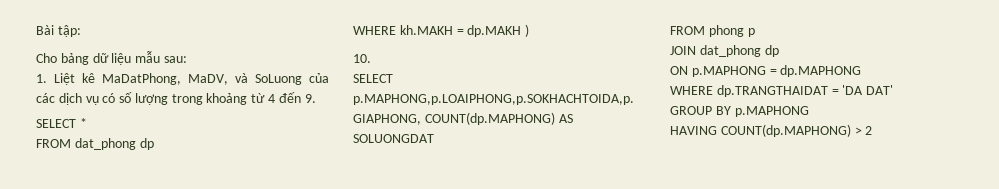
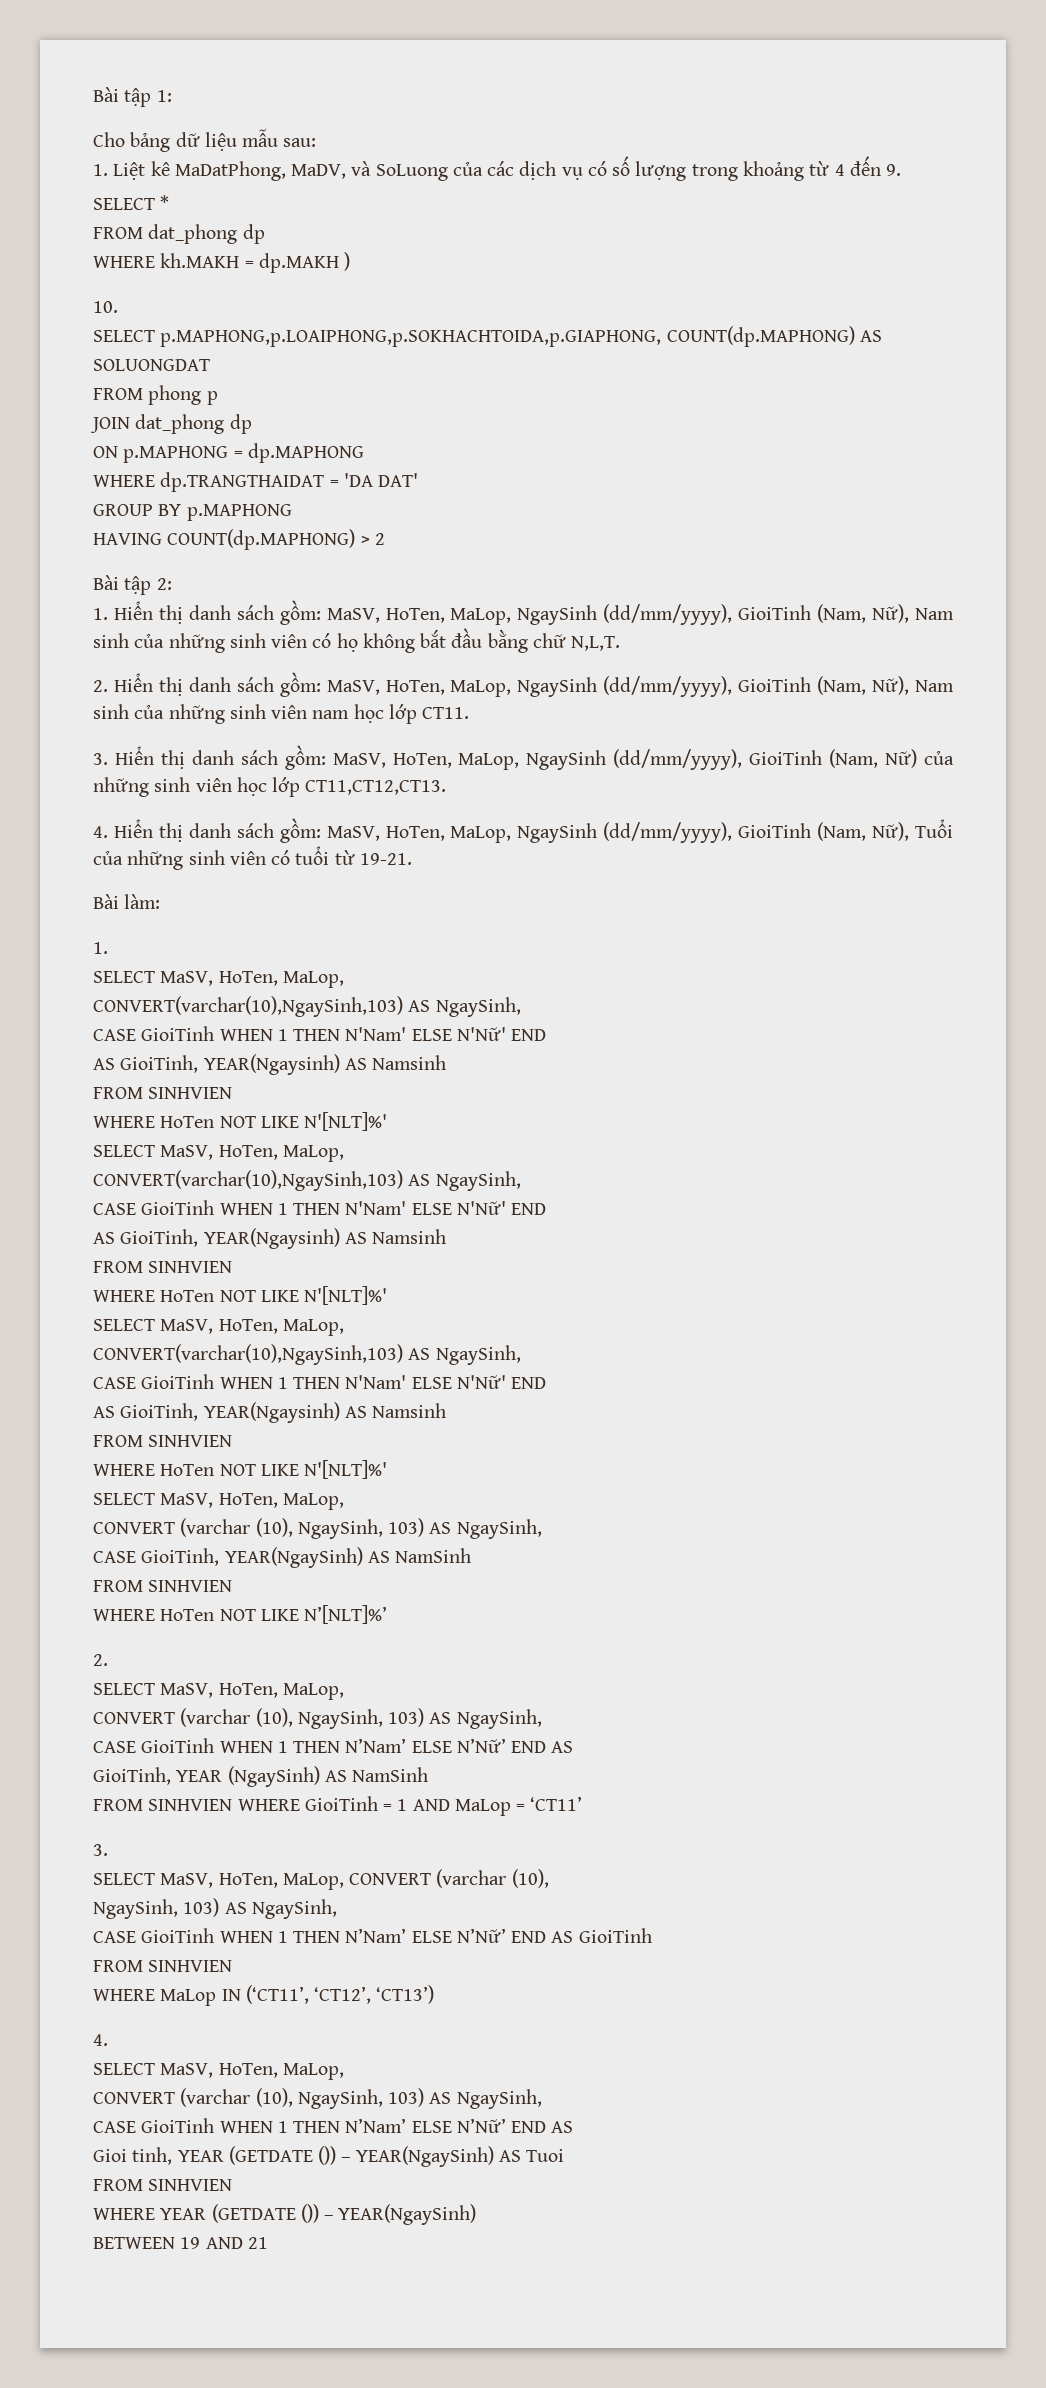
[36,25,81,37] Bài tập: -> [93,87,172,107] Bài tập 1:
(873, 130) none -> [93,575,172,595] [93,600,955,625] [93,628,621,653] [93,672,955,697] [93,704,470,724] [93,745,955,770] [93,777,447,797] [93,818,954,843] [93,846,412,870] [93,894,161,909] [93,942,108,954] [93,971,344,988] [93,996,521,1017] [93,1026,547,1041] [93,1054,447,1075] [93,1087,233,1099] [93,1112,388,1131] [93,1145,344,1162] [93,1170,521,1191] [93,1200,547,1215] [93,1228,447,1249] [93,1261,233,1273] [93,1286,388,1305] [93,1319,344,1336] [93,1344,521,1365] [93,1374,547,1389] [93,1402,447,1423] [93,1435,233,1447] [93,1460,388,1479] [93,1493,344,1510] [93,1518,542,1539] [93,1547,472,1568] [93,1580,233,1592] [93,1605,388,1624] [93,1654,108,1666] [93,1683,344,1700] [93,1708,542,1729] [93,1738,574,1753] [93,1766,429,1787] [93,1796,583,1816] [93,1844,108,1856] [93,1869,549,1890] [93,1898,337,1919] [93,1928,652,1943] [93,1960,233,1972] [93,1985,435,2006] [93,2034,108,2046] [93,2063,344,2080] [93,2088,542,2109] [93,2118,574,2133] [93,2146,565,2167] [93,2179,233,2191] [93,2204,477,2225] [93,2237,268,2249] // Bài tập 2: // 1. Hiển thị danh sách gồm: MaSV, HoTen, MaLop, NgaySinh (dd/mm/yyyy), GioiTinh (Nam, Nữ), Nam sinh của những sinh viên có họ không bắt đầu bằng chữ N,L,T. // 2. Hiển thị danh sách gồm: MaSV, HoTen, MaLop, NgaySinh (dd/mm/yyyy), GioiTinh (Nam, Nữ), Nam sinh của những sinh viên nam học lớp CT11. // 3. Hiển thị danh sách gồm: MaSV, HoTen, MaLop, NgaySinh (dd/mm/yyyy), GioiTinh (Nam, Nữ) của những sinh viên học lớp CT11,CT12,CT13. // 4. Hiển thị danh sách gồm: MaSV, HoTen, MaLop, NgaySinh (dd/mm/yyyy), GioiTinh (Nam, Nữ), Tuổi của những sinh viên có tuổi từ 19-21. // Bài làm: // 1. // SELECT MaSV, HoTen, MaLop, // CONVERT(varchar(10),NgaySinh,103) AS NgaySinh, // CASE GioiTinh WHEN 1 THEN N'Nam' ELSE N'Nữ' END // AS GioiTinh, YEAR(Ngaysinh) AS Namsinh // FROM SINHVIEN // WHERE HoTen NOT LIKE N'[NLT]%' // SELECT MaSV, HoTen, MaLop, // CONVERT(varchar(10),NgaySinh,103) AS NgaySinh, // CASE GioiTinh WHEN 1 THEN N'Nam' ELSE N'Nữ' END // AS GioiTinh, YEAR(Ngaysinh) AS Namsinh // FROM SINHVIEN // WHERE HoTen NOT LIKE N'[NLT]%' // SELECT MaSV, HoTen, MaLop, // CONVERT(varchar(10),NgaySinh,103) AS NgaySinh, // CASE GioiTinh WHEN 1 THEN N'Nam' ELSE N'Nữ' END // AS GioiTinh, YEAR(Ngaysinh) AS Namsinh // FROM SINHVIEN // WHERE HoTen NOT LIKE N'[NLT]%' // SELECT MaSV, HoTen, MaLop, // CONVERT (varchar (10), NgaySinh, 103) AS NgaySinh, // CASE GioiTinh, YEAR(NgaySinh) AS NamSinh // FROM SINHVIEN // WHERE HoTen NOT LIKE N’[NLT]%’ // 2. // SELECT MaSV, HoTen, MaLop, // CONVERT (varchar (10), NgaySinh, 103) AS NgaySinh, // CASE GioiTinh WHEN 1 THEN N’Nam’ ELSE N’Nữ’ END AS // GioiTinh, YEAR (NgaySinh) AS NamSinh // FROM SINHVIEN WHERE GioiTinh = 1 AND MaLop = ‘CT11’ // 3. // SELECT MaSV, HoTen, MaLop, CONVERT (varchar (10), // NgaySinh, 103) AS NgaySinh, // CASE GioiTinh WHEN 1 THEN N’Nam’ ELSE N’Nữ’ END AS GioiTinh // FROM SINHVIEN // WHERE MaLop IN (‘CT11’, ‘CT12’, ‘CT13’) // 4. // SELECT MaSV, HoTen, MaLop, // CONVERT (varchar (10), NgaySinh, 103) AS NgaySinh, // CASE GioiTinh WHEN 1 THEN N’Nam’ ELSE N’Nữ’ END AS // Gioi tinh, YEAR (GETDATE ()) – YEAR(NgaySinh) AS Tuoi // FROM SINHVIEN // WHERE YEAR (GETDATE ()) – YEAR(NgaySinh) // BETWEEN 19 AND 21

